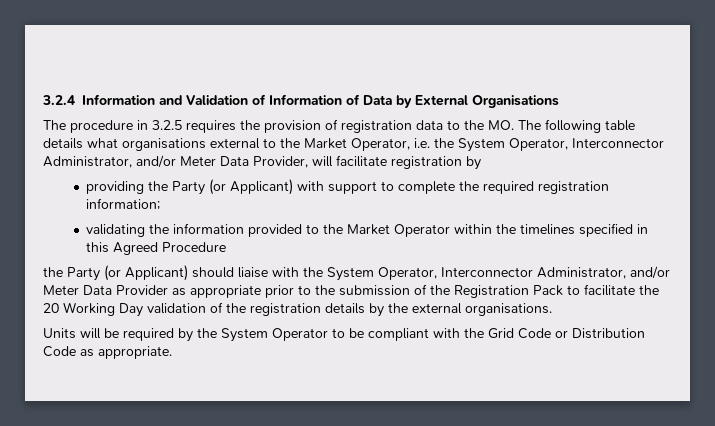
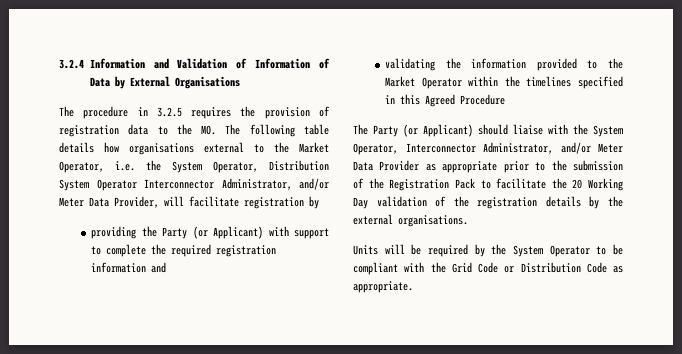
[87,138,118,148] what -> [104,142,119,153] how
(568, 144) none -> [269,160,329,171] [59,179,137,191] Distribution System Operator
[86,198,161,210] information; -> [91,262,167,273] information and
[43,267,63,277] the -> [353,124,368,135] The

